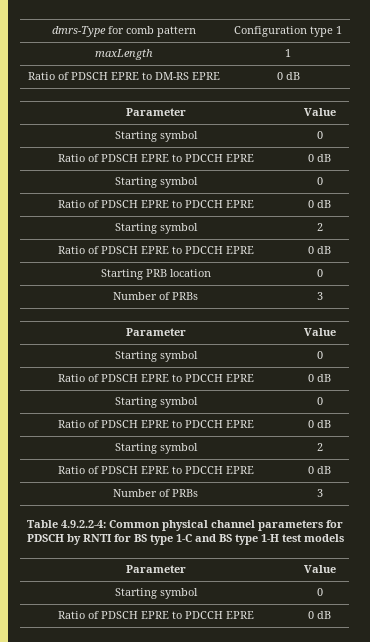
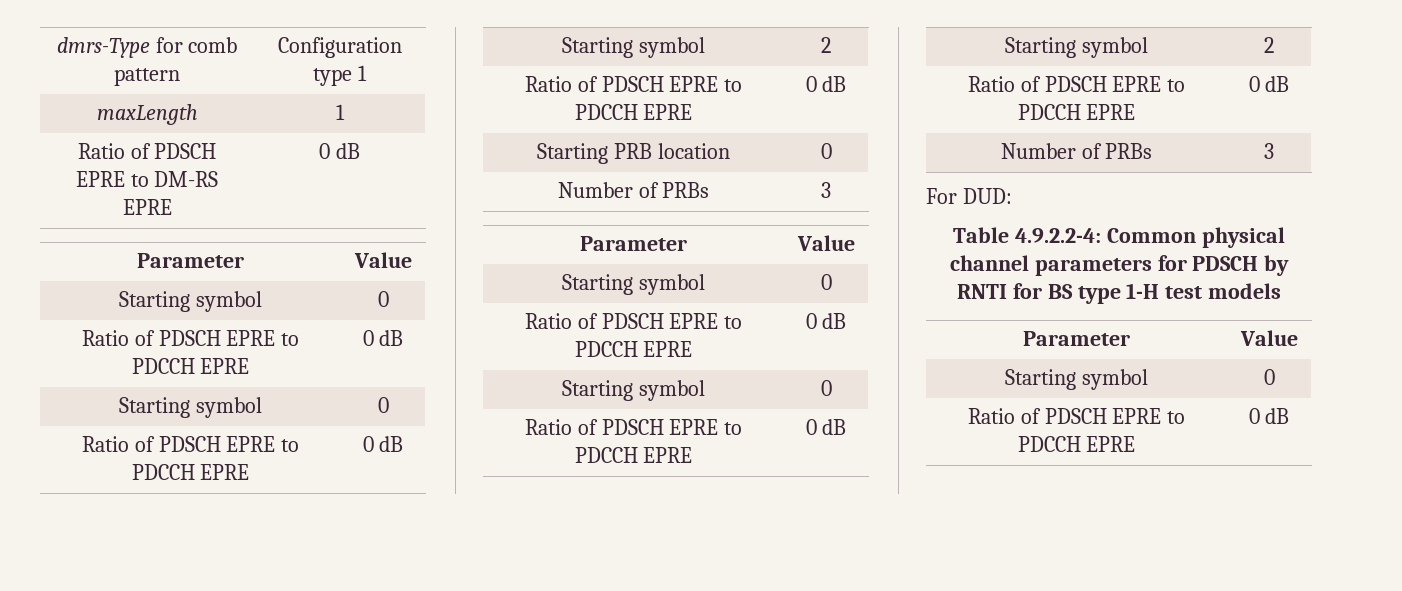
(323, 493) none -> [926,188,1012,204] // For DUD:
[175,534,258,545] 1-C and BS type -> (1121, 295) none

